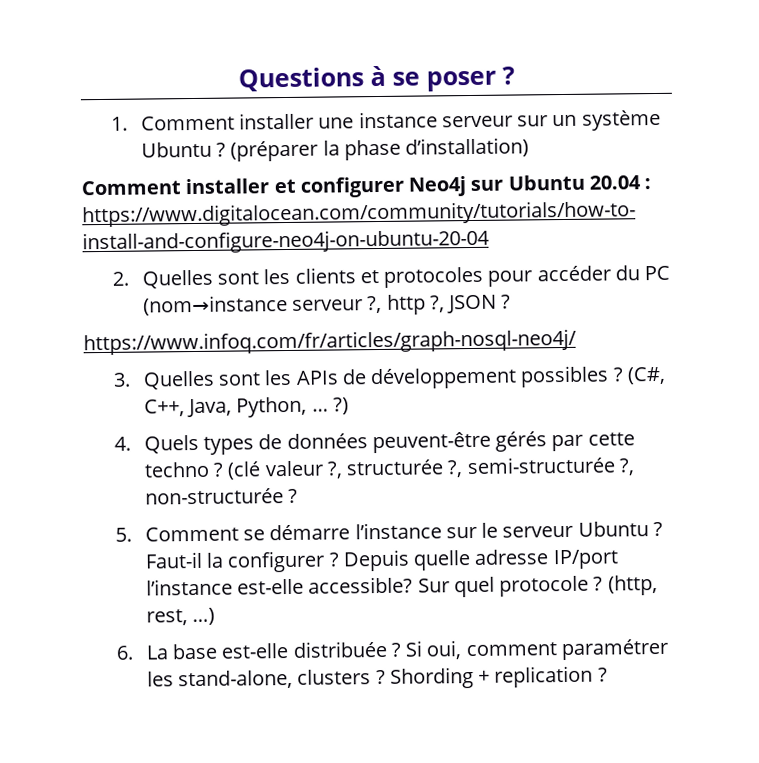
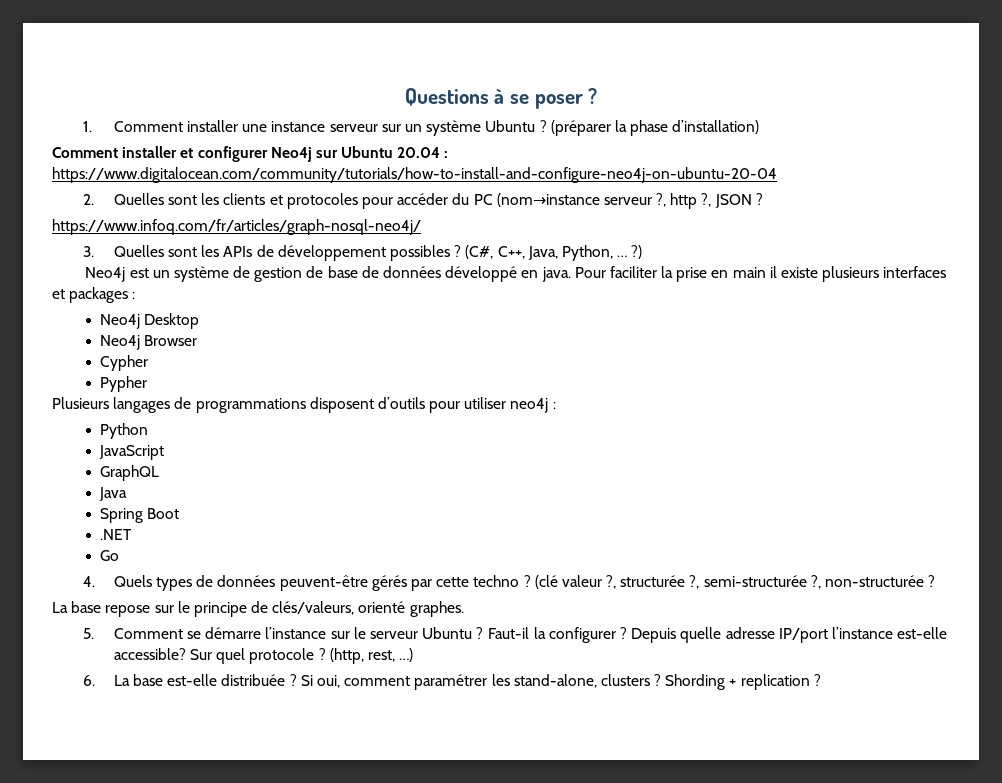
(349, 406) none -> [85,266,947,282] [52,287,136,303] [99,313,200,329] [99,335,198,350] [99,355,148,371] [99,376,147,392] [52,397,556,413] [99,423,148,439] [98,445,164,460] [99,465,159,481] [98,487,127,501] [99,508,180,523] [99,529,132,540] [99,550,119,561] // Neo4j est un système de gestion de base de données développé en java. Pour faciliter la prise en main il existe plusieurs interfaces et packages : // Neo4j Desktop // Neo4j Browser // Cypher // Pypher // Plusieurs langages de programmations disposent d’outils pour utiliser neo4j : // Python // JavaScript // GraphQL // Java // Spring Boot // .NET // Go
(299, 495) none -> [52,601,464,617] // La base repose sur le principe de clés/valeurs, orienté graphes.

